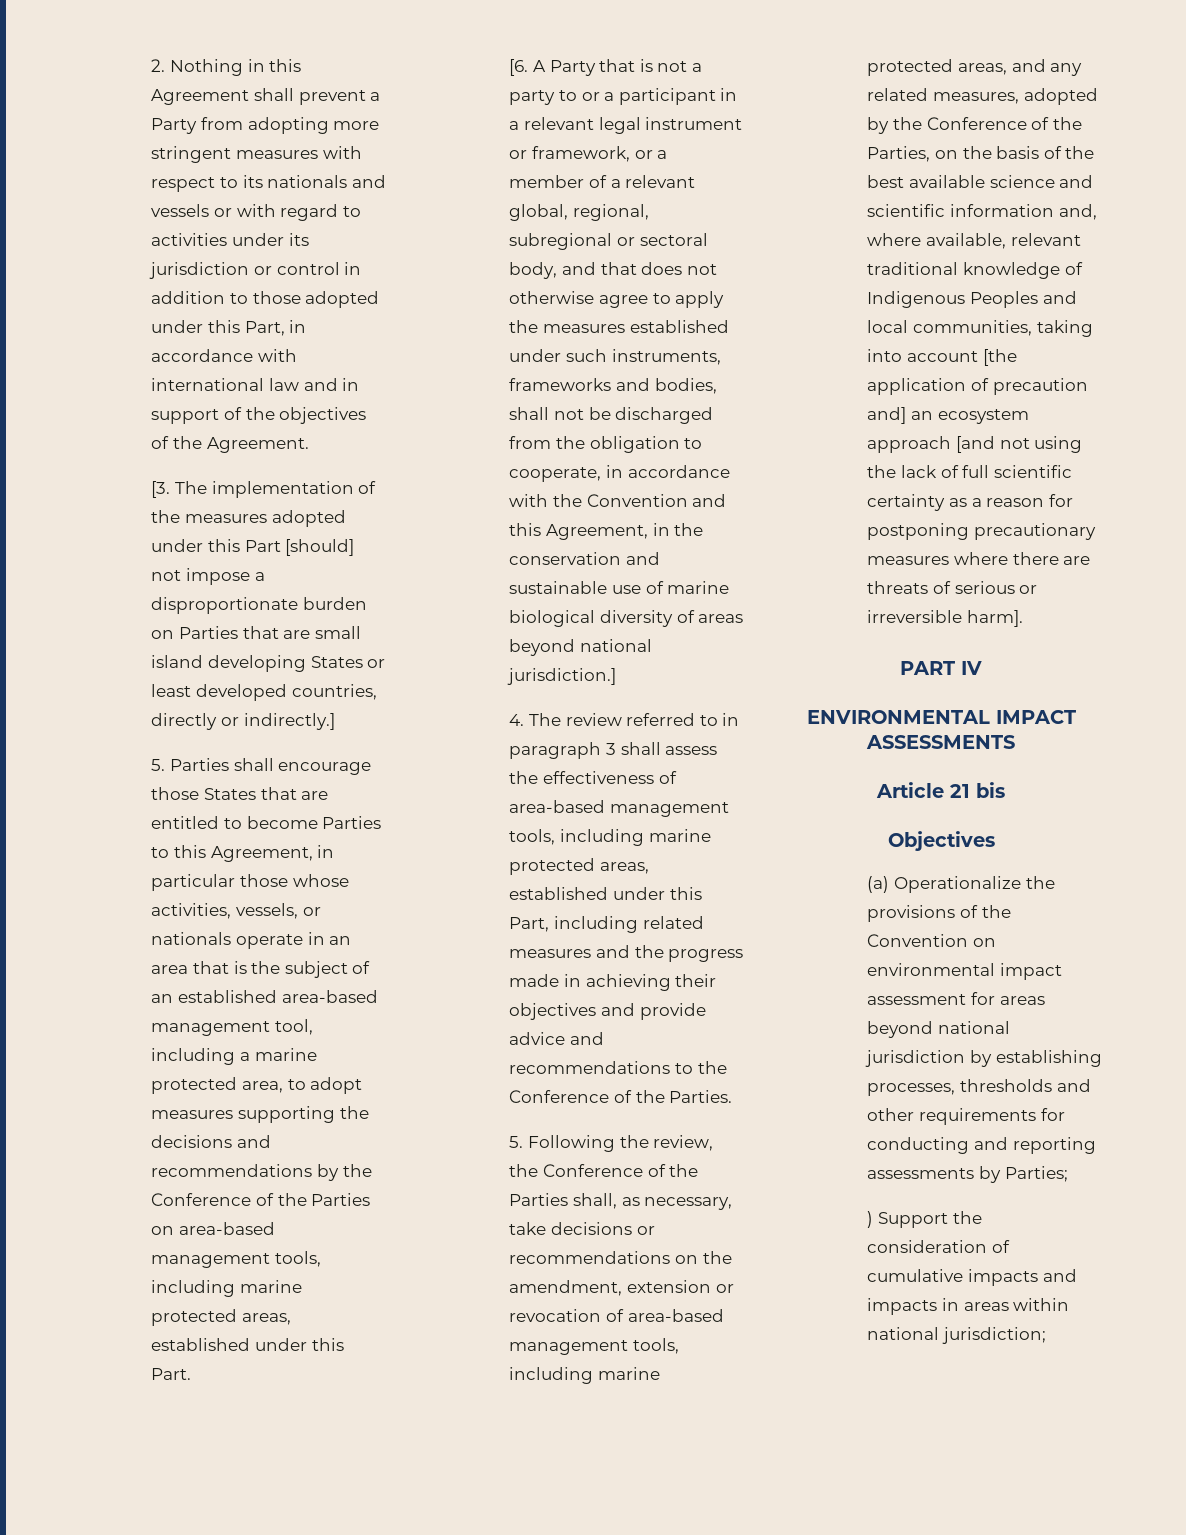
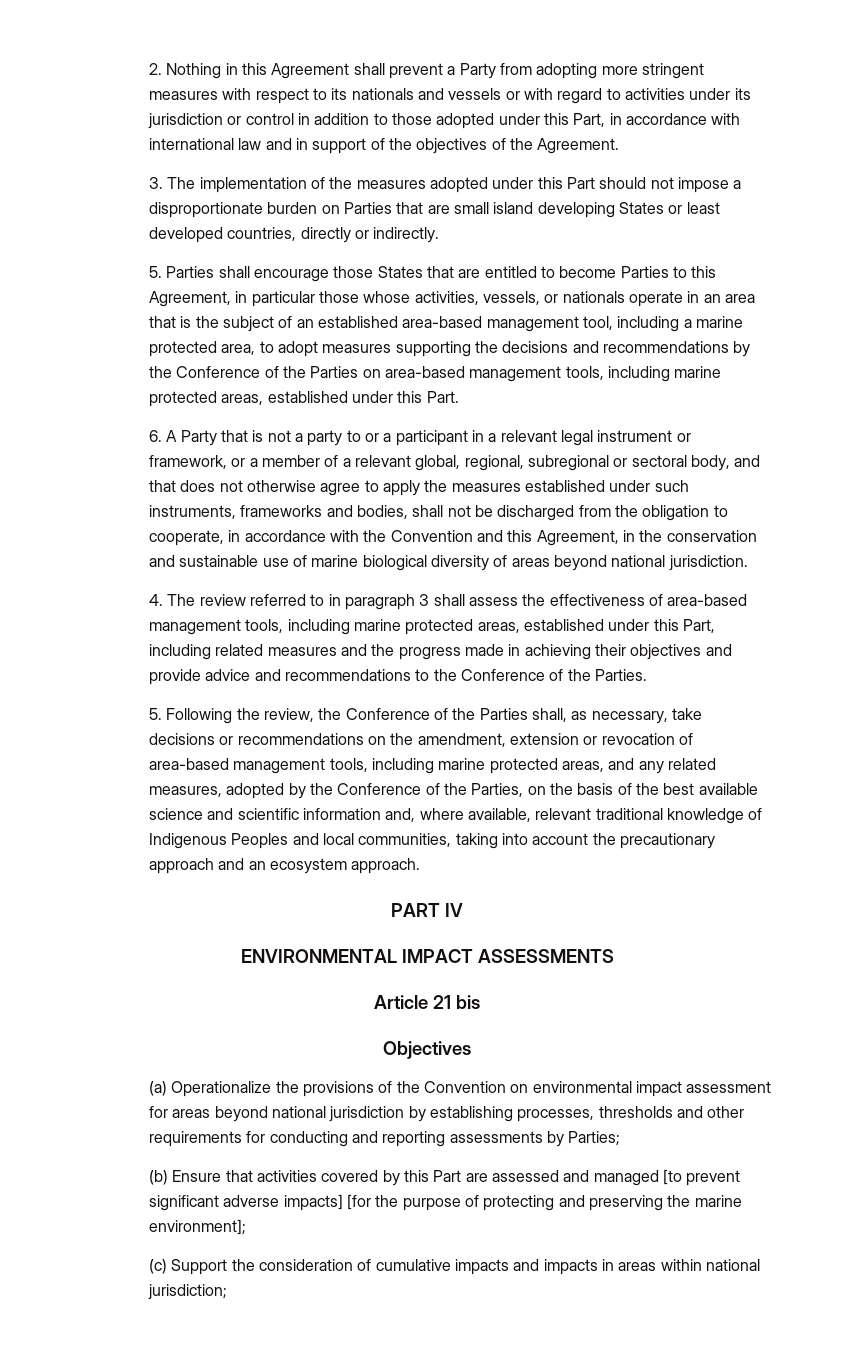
[151,481,171,498] [3. -> [149,177,164,189] 3.
[285,539,355,556] [should] -> [599,177,647,189] should
[243,713,335,730] indirectly.] -> [373,227,440,243] indirectly.
[509,59,529,76] [6. -> [149,430,163,442] 6.
[507,668,617,685] jurisdiction.] -> [668,555,748,571] jurisdiction.
[982,349,1017,366] [867,378,1088,395] [867,407,1029,424] [867,436,1083,453] [867,465,1072,478] [867,494,1073,511] [867,523,1096,540] [867,552,1091,565] [867,581,1038,594] [867,610,1023,627] [the application of precaution and] an ecosystem approach [and not using the lack of full scientific certainty as a reason for postponing precautionary measures where there are threats of serious or irreversible harm]. -> [592,833,715,849] [149,858,421,874] the precautionary approach and an ecosystem approach.
[867,1211,874,1228] ) -> [149,1169,741,1186] [149,1194,742,1211] [149,1219,247,1235] [149,1259,168,1274] (b) Ensure that activities covered by this Part are assessed and managed [to prevent significant adverse impacts] [for the purpose of protecting and preserving the marine environment]; // (c)

